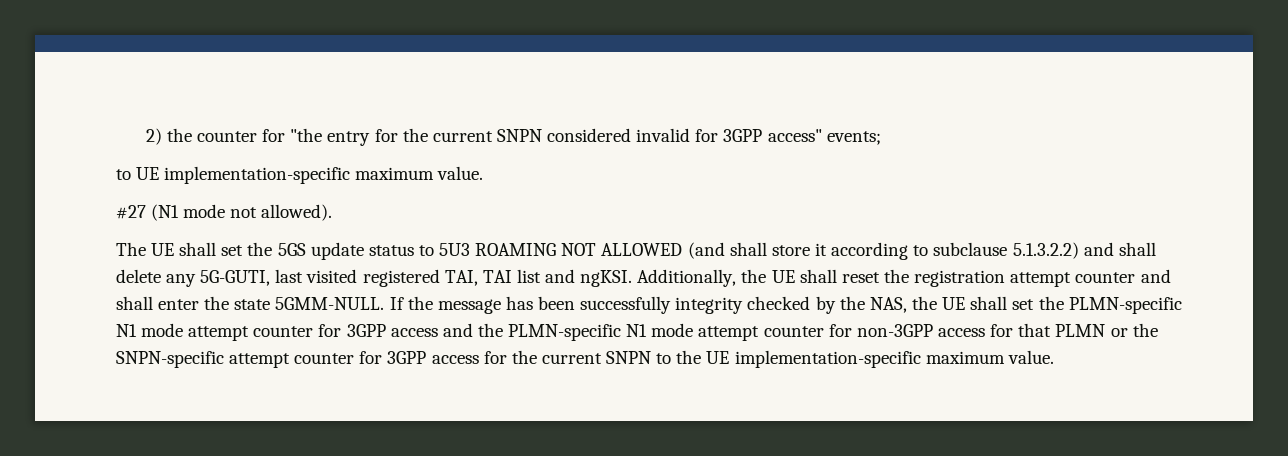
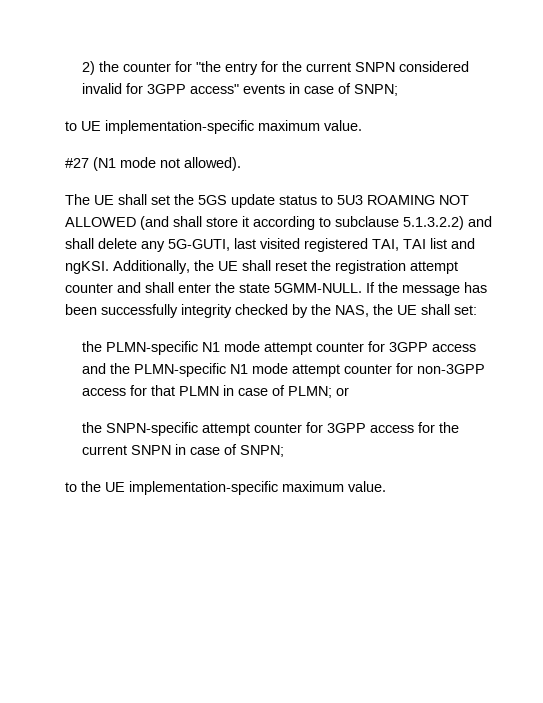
[826,131,881,145] events; -> [242,83,398,96] events in case of SNPN;
[1012,299,1035,310] set -> [454,305,478,315] set: //
(1106, 330) none -> [222,385,332,398] in case of PLMN;
(1128, 332) none -> (349, 391) //
(652, 357) none -> [174,444,284,457] in case of SNPN; //

